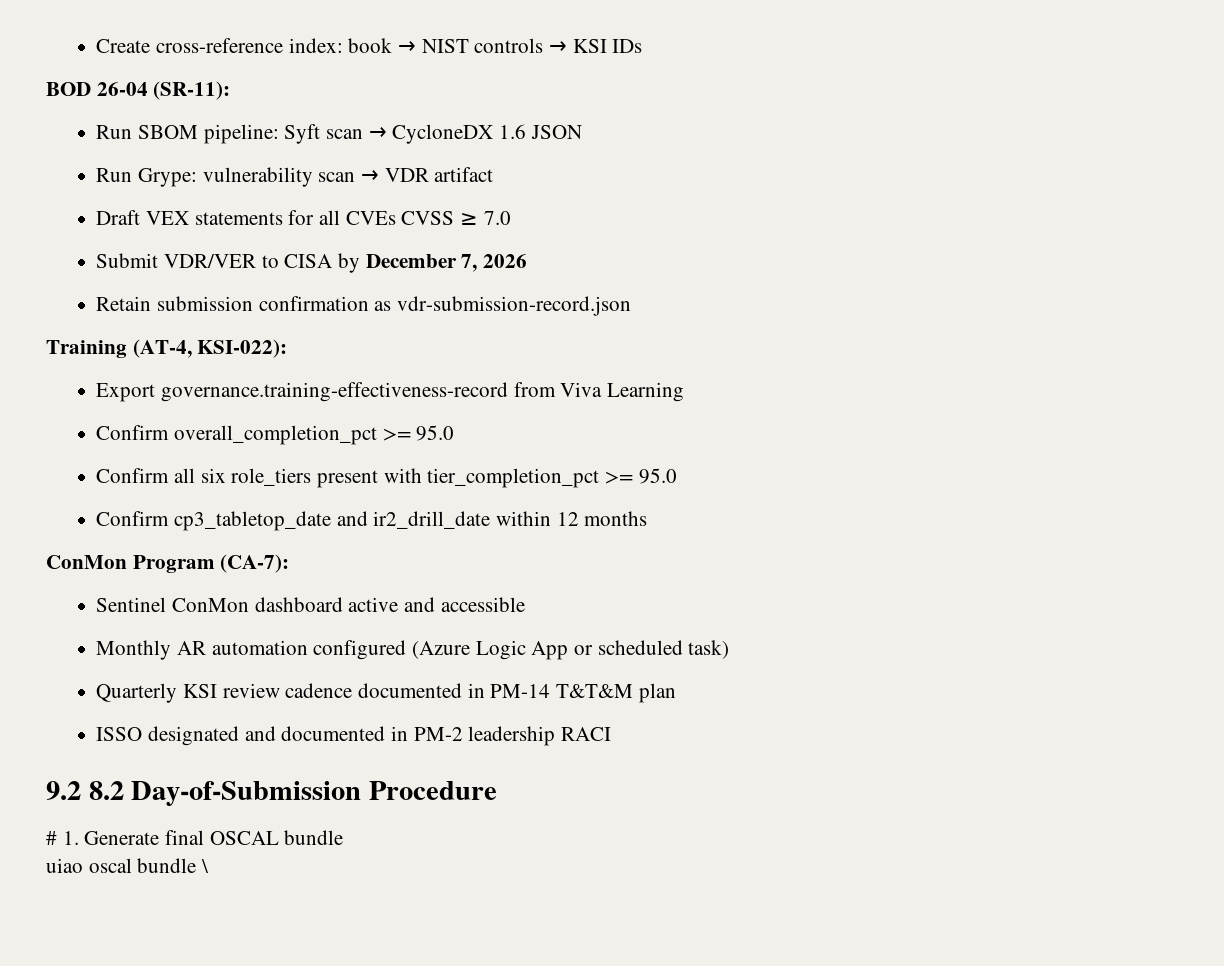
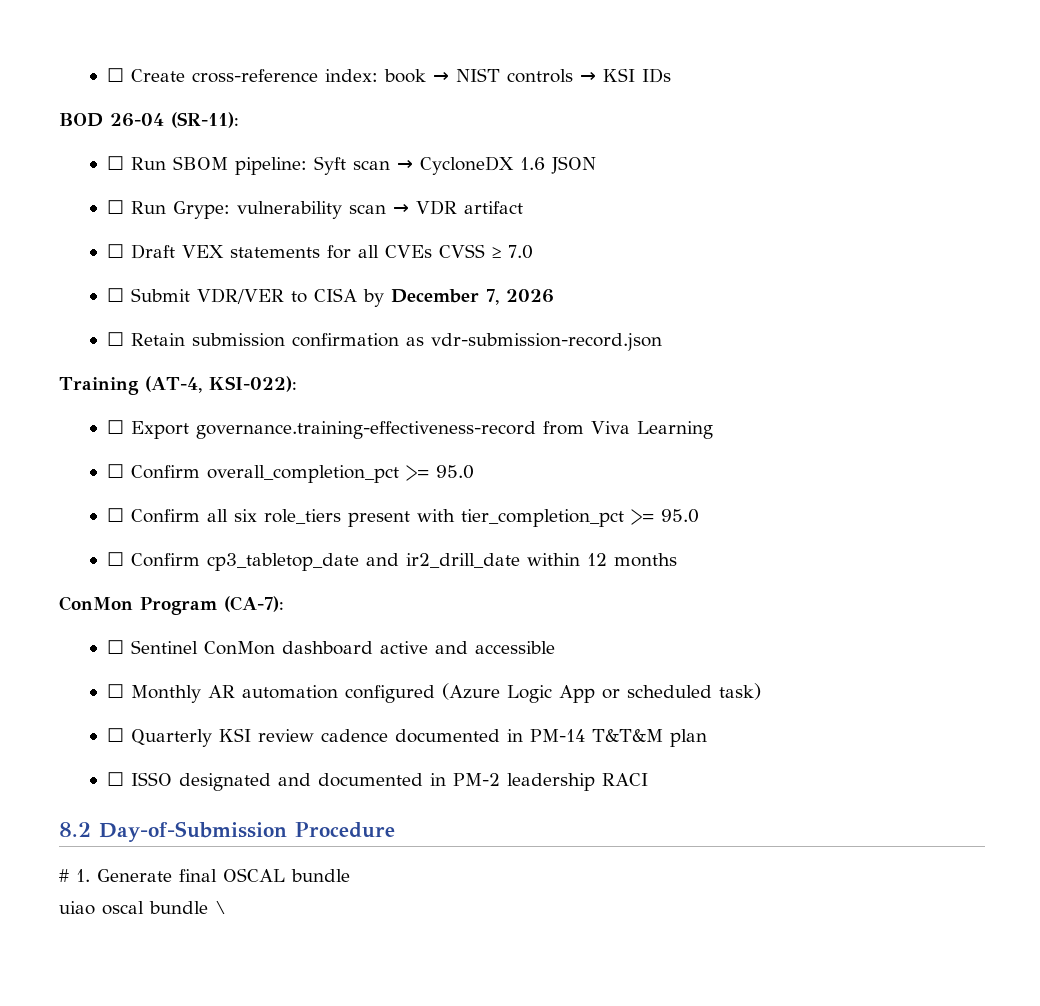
(96, 46) none -> [107,68,125,82] ☐
(231, 90) none -> [107,156,125,170] ☐
(582, 132) none -> [107,200,125,214] ☐
(494, 174) none -> [107,244,125,258] ☐
(511, 218) none -> [107,288,125,302] ☐
(528, 261) none -> [107,332,125,346] ☐
(288, 348) none -> [107,420,125,434] ☐
(685, 392) none -> [107,464,125,478] ☐
(455, 433) none -> [107,508,125,522] ☐
(677, 476) none -> [107,552,125,566] ☐
(290, 563) none -> [107,640,125,654] ☐
(525, 604) none -> [107,684,125,698] ☐
(730, 649) none -> [107,728,125,742] ☐
(676, 693) none -> [107,772,125,786] ☐
[46,781,81,800] 9.2 -> (649, 779) none

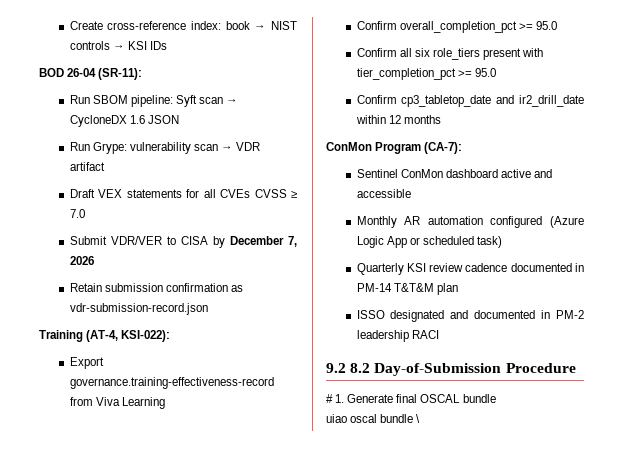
[107,68,125,82] ☐ -> (69, 25) none
[107,156,125,170] ☐ -> (143, 74) none
[107,200,125,214] ☐ -> (179, 119) none
[107,244,125,258] ☐ -> (105, 166) none
[107,288,125,302] ☐ -> (85, 213) none
[107,332,125,346] ☐ -> (94, 260) none
[107,420,125,434] ☐ -> (171, 336) none
[107,464,125,478] ☐ -> (165, 403) none
[107,508,125,522] ☐ -> (557, 25) none
[107,552,125,566] ☐ -> (496, 72) none
[107,640,125,654] ☐ -> (463, 148) none
[107,684,125,698] ☐ -> (411, 193) none
[107,728,125,742] ☐ -> (502, 242) none
[107,772,125,786] ☐ -> (458, 289) none
(649, 779) none -> [326,363,346,373] 9.2

